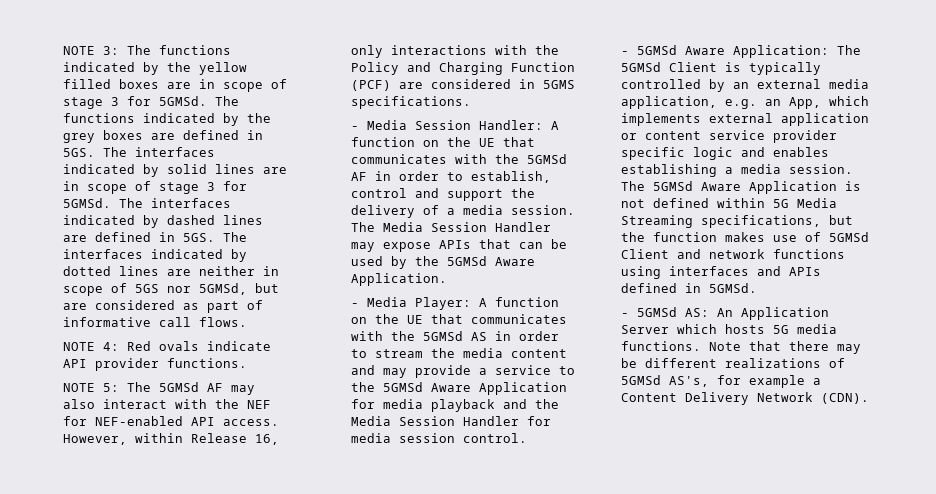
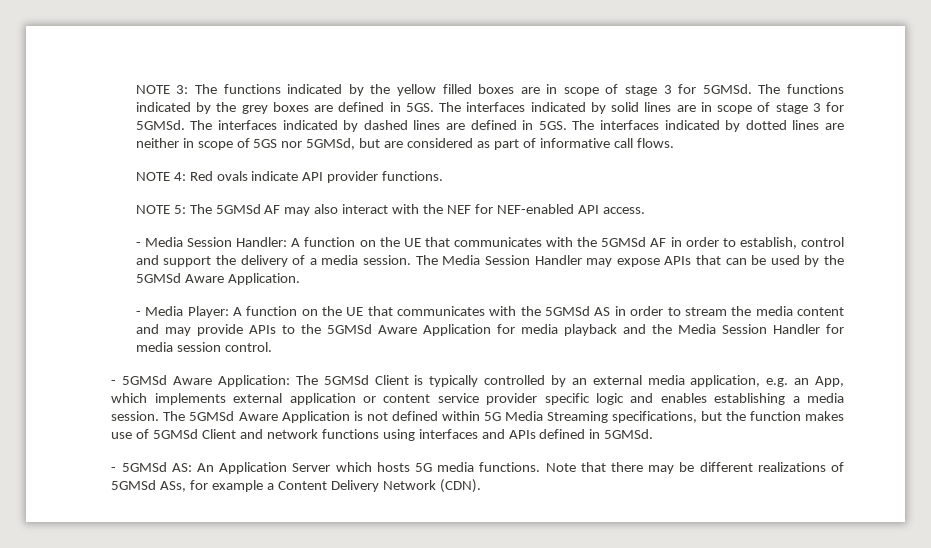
[62,433,279,445] [350,45,559,58] [350,62,575,75] [350,79,575,91] [350,96,471,109] However, within Release 16, only interactions with the Policy and Charging Function (PCF) are considered in 5GMS specifications. -> (645, 210) none
[478,365,551,375] a service -> [248,325,276,334] APIs
[668,376,709,387] AS's, -> [160,481,187,492] ASs,

